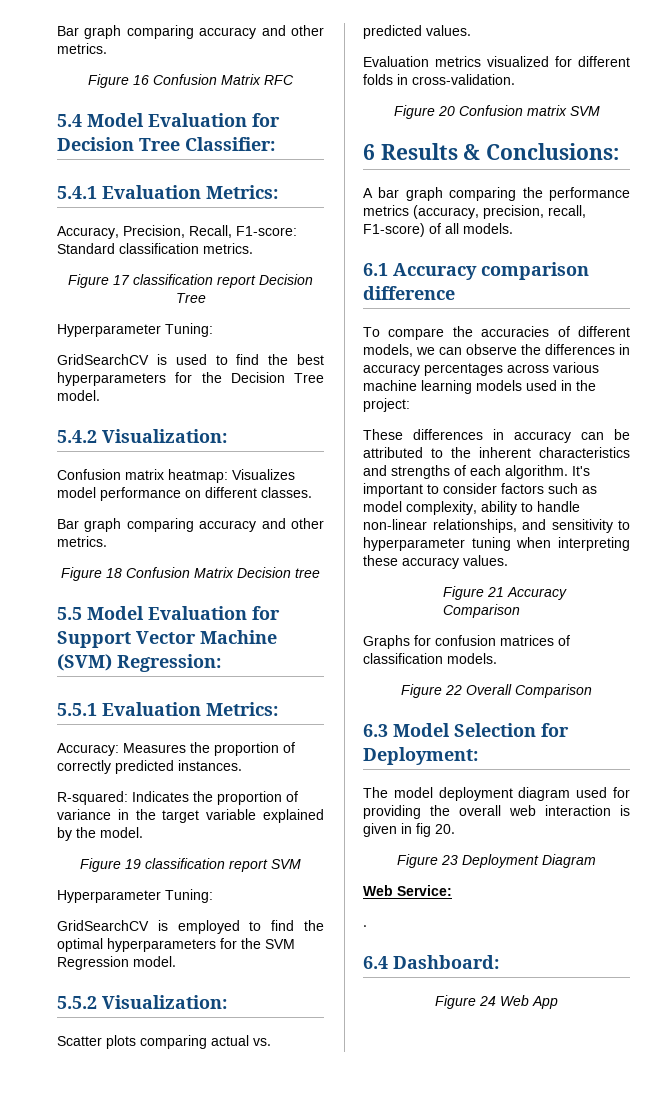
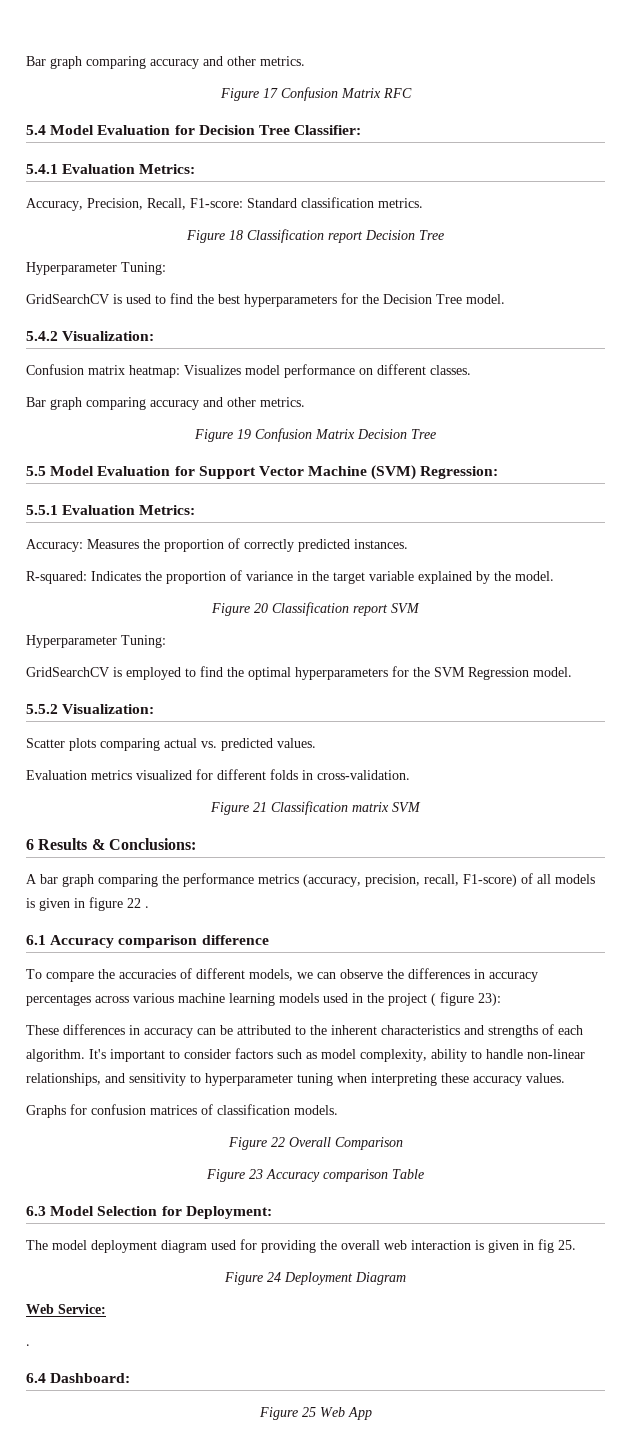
[57,25,324,39] [57,43,107,54] [88,74,149,88] Bar graph comparing accuracy and other metrics. // Figure 16 -> [26,56,305,69] [219,88,278,101] Bar graph comparing accuracy and other metrics. // Figure 17
[113,274,213,285] 17 classification -> [229,229,324,243] 18 Classification
[106,568,122,578] 18 -> [237,429,251,439] 19
[295,568,320,578] tree -> [411,429,436,439] Tree
[125,858,225,869] 19 classification -> [254,602,349,616] 20 Classification
[437,105,523,116] 20 Confusion -> [253,801,348,815] 21 Classification
[463,223,513,234] models. -> [555,874,595,884] [26,897,149,911] models is given in figure 22 .
[363,398,410,412] project: -> [388,992,501,1006] project ( figure 23):
[443,586,568,600] [443,604,521,618] // Figure 21 Accuracy Comparison -> (565, 1078) none
(592, 691) none -> [206,1169,424,1182] // Figure 23 Accuracy comparison Table
[435,824,455,834] [397,854,458,868] 20. // Figure 23 -> [558,1240,576,1250] [224,1272,281,1285] 25. // Figure 24
[479,996,496,1006] 24 -> [301,1407,316,1417] 25

